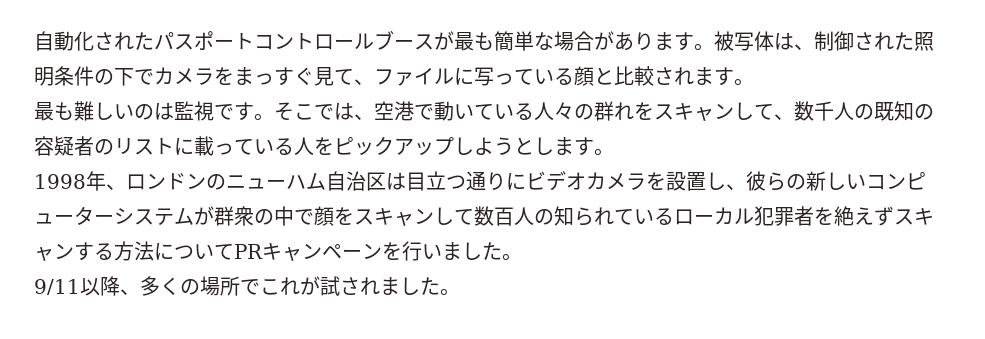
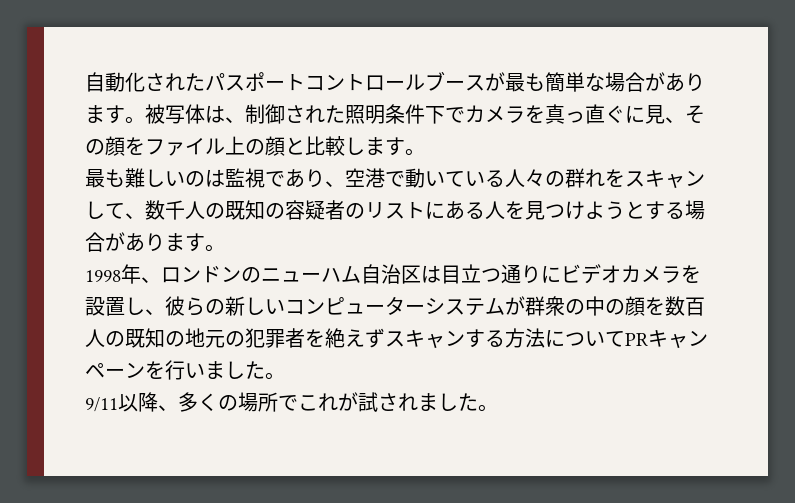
[94,69,114,85] の -> (425, 114) none
[234,67,574,86] まっすぐ見て、ファイルに写っている -> [545,104,705,124] [85,136,265,156] 真っ直ぐに見、その顔をファイル上の
[654,67,694,85] され -> [345,137,365,155] し
[234,102,354,121] す。そこでは -> [285,169,325,188] あり
[194,136,554,156] 載っている人をピックアップしようとし -> [445,200,705,220] [85,232,165,252] ある人を見つけようとする場合があり
[294,206,754,226] で顔をスキャンして数百人の知られているローカル -> [605,296,705,316] [85,328,245,348] の顔を数百人の既知の地元の

